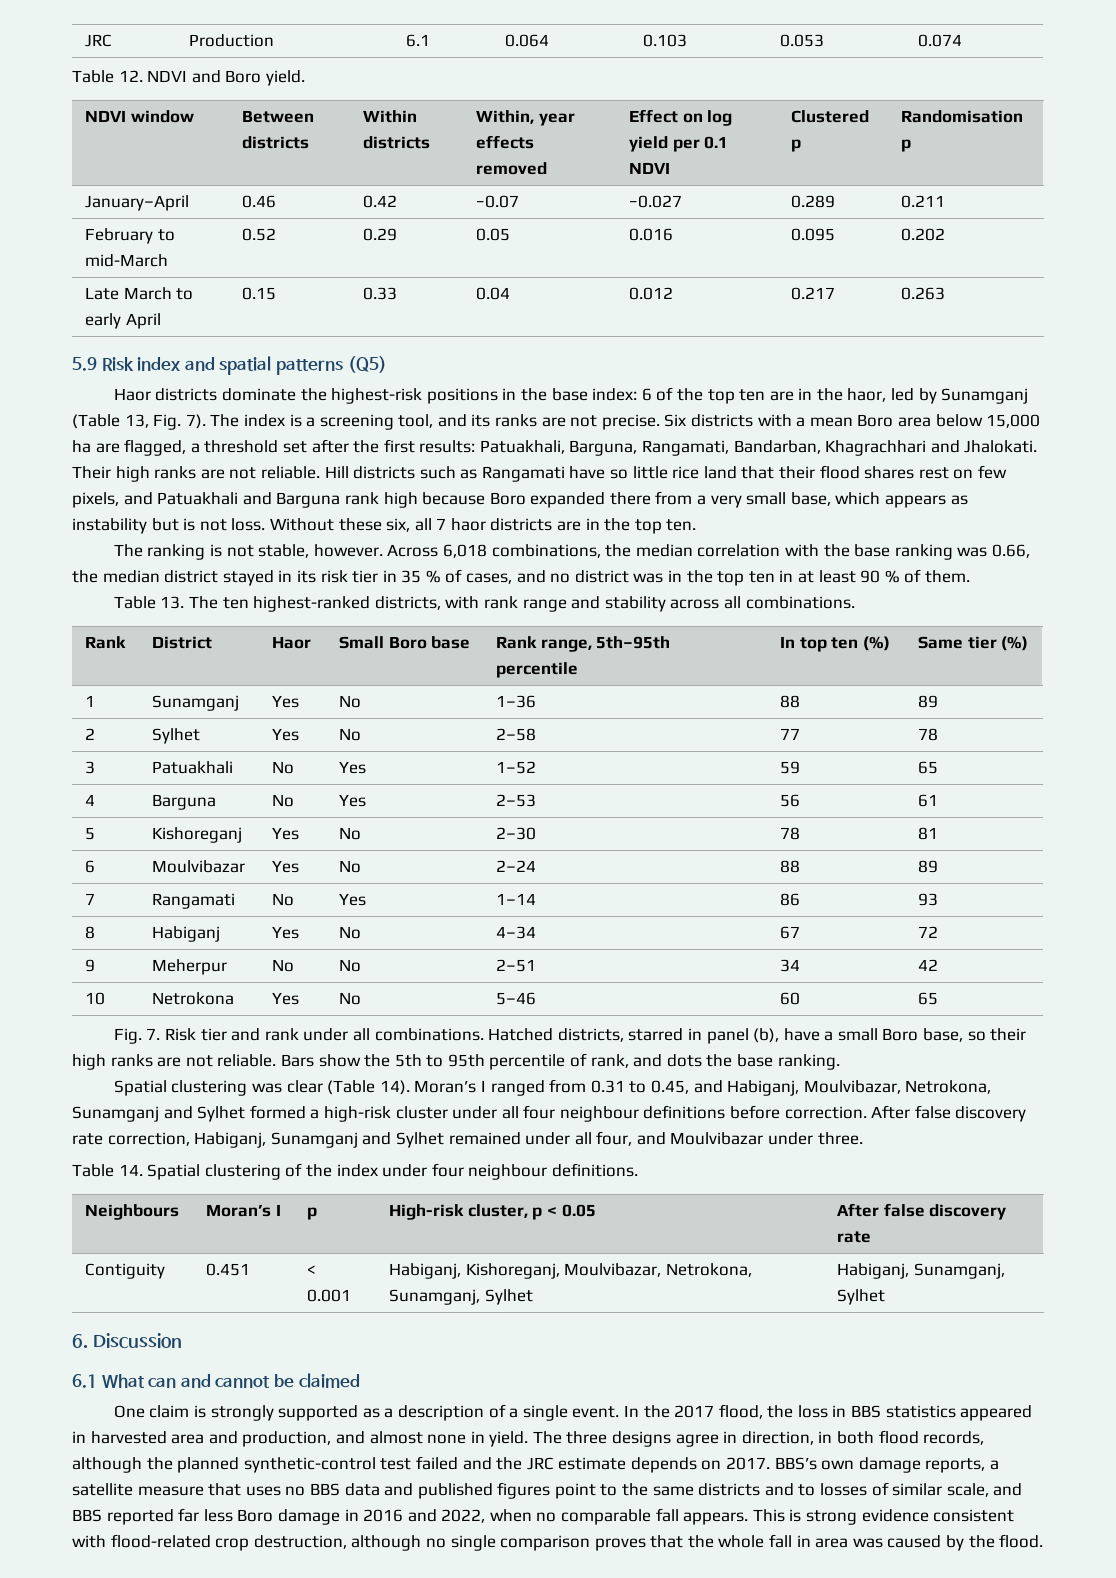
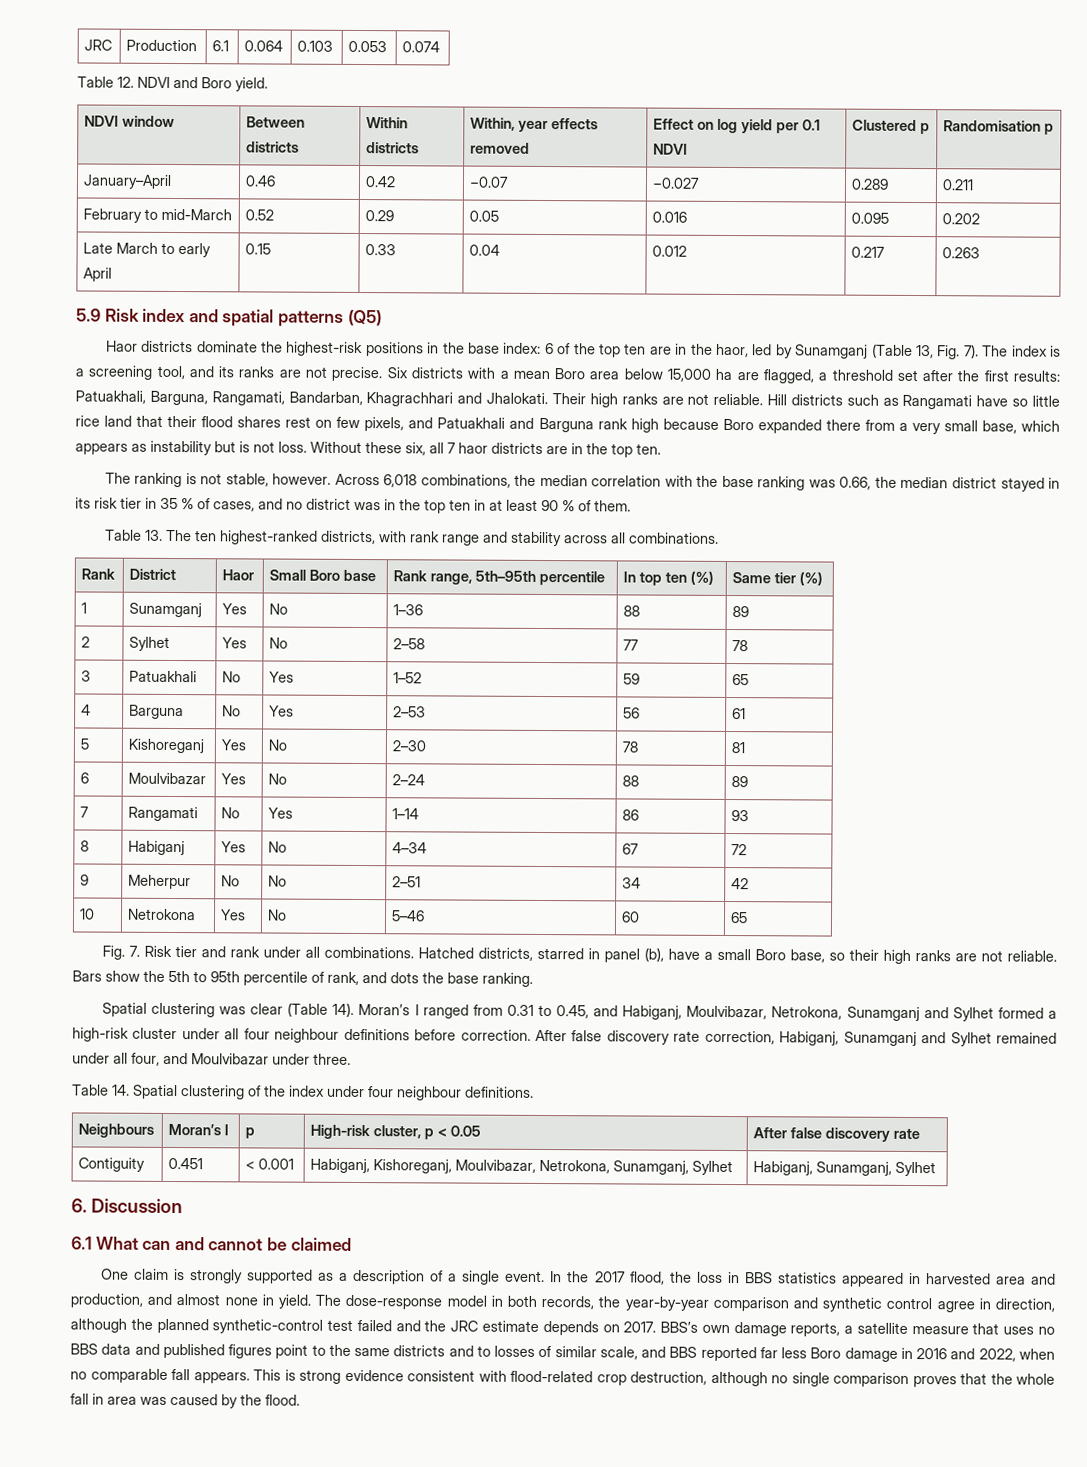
[566,1430,985,1447] three designs agree in direction, in both flood records, -> [345,1294,1056,1313] dose-response model in both records, the year-by-year comparison and synthetic control agree in direction,

